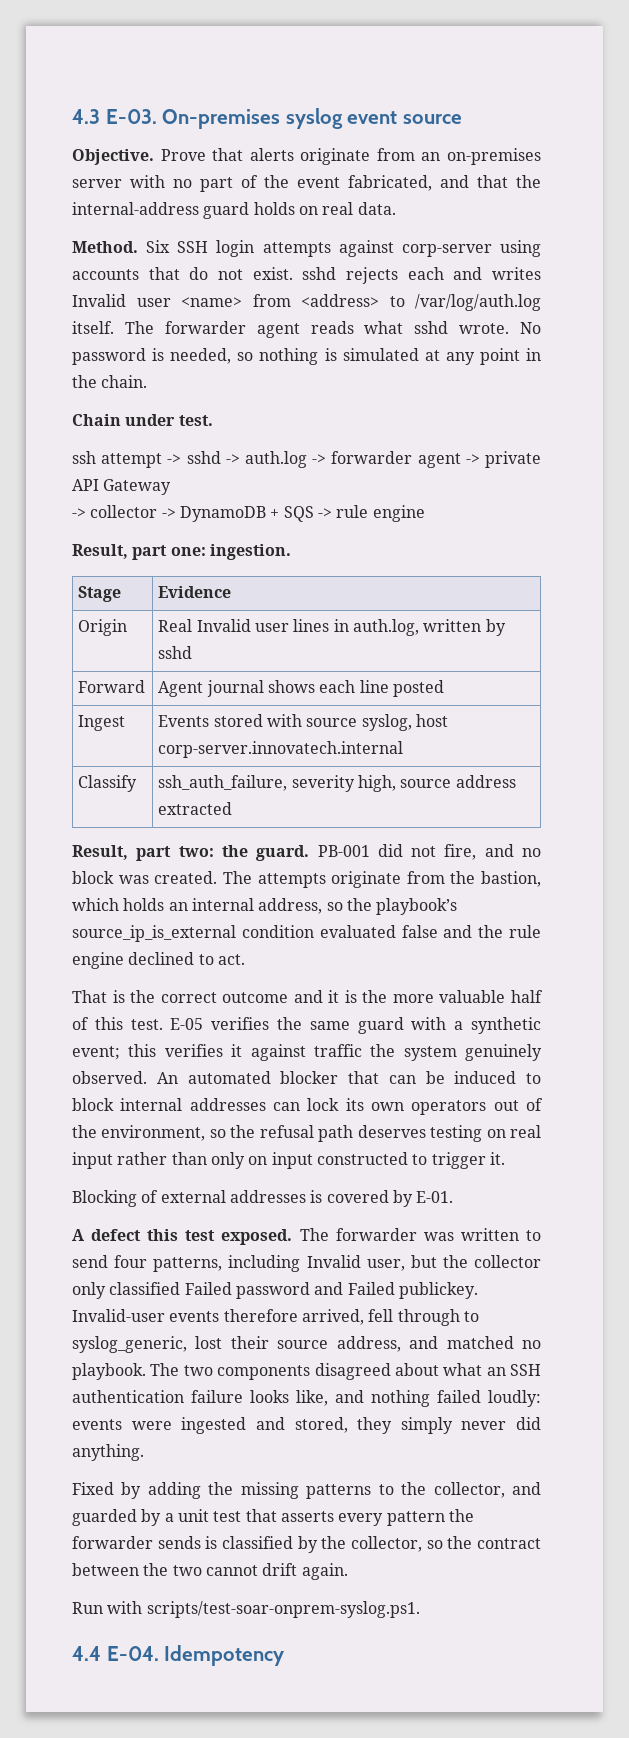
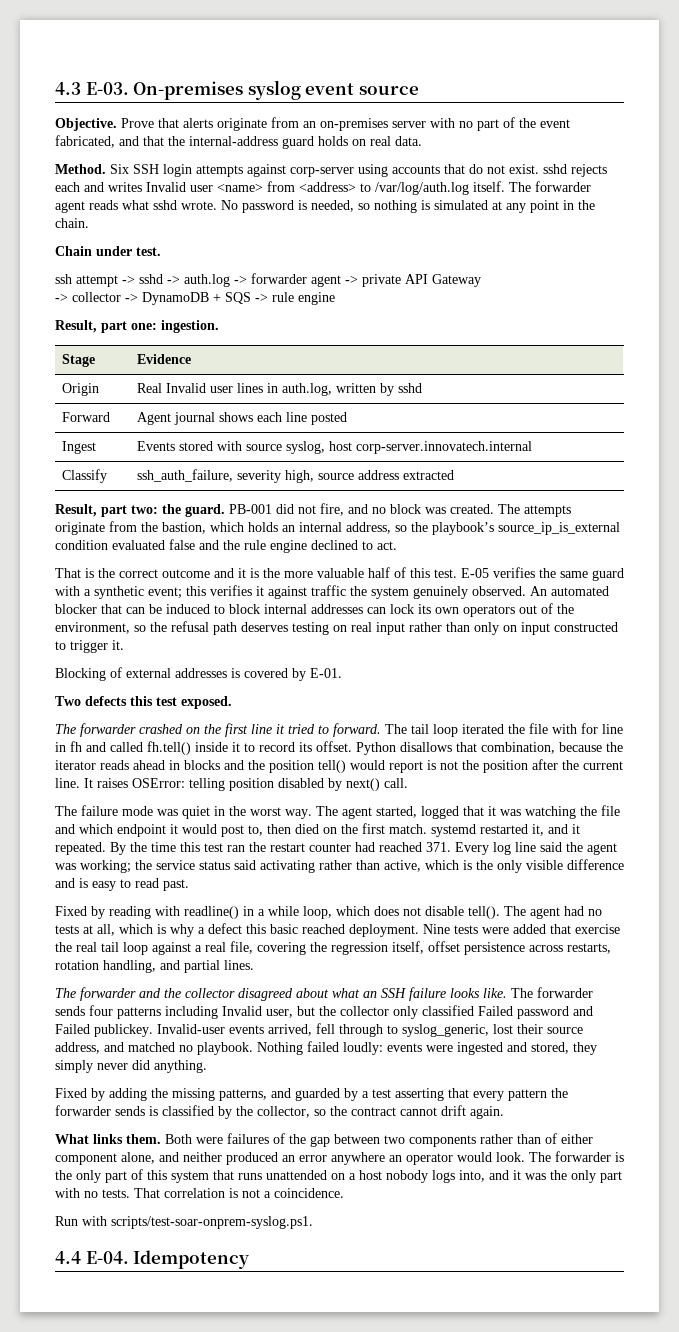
[72,1229,142,1241] A defect -> [55,696,127,706] Two defects
[299,1228,541,1241] [72,1255,223,1272] The forwarder was written to send four patterns, -> [55,723,623,737] [55,741,623,755] [55,759,623,773] [55,778,408,791] [55,805,620,819] [55,823,580,837] [55,842,617,855] [55,859,624,873] [55,878,189,891] [55,906,602,919] [55,923,620,937] [55,941,611,955] [55,960,254,973] [55,987,593,1001] [55,1005,161,1019] // The forwarder crashed on the first line it tried to forward. The tail loop iterated the file with for line in fh and called fh.tell() inside it to record its offset. Python disallows that combination, because the iterator reads ahead in blocks and the position tell() would report is not the position after the current line. It raises OSError: telling position disabled by next() call. // The failure mode was quiet in the worst way. The agent started, logged that it was watching the file and which endpoint it would post to, then died on the first match. systemd restarted it, and it repeated. By the time this test ran the restart counter had reached 371. Every log line said the agent was working; the service status said activating rather than active, which is the only visible difference and is easy to read past. // Fixed by reading with readline() in a while loop, which does not disable tell(). The agent had no tests at all, which is why a defect this basic reached deployment. Nine tests were added that exercise the real tail loop against a real file, covering the regression itself, offset persistence across restarts, rotation handling, and partial lines. // The forwarder and the collector disagreed about what an SSH failure looks like. The forwarder sends four patterns
[223,1309,298,1322] therefore -> (264, 1029) none
[150,1363,541,1380] [72,1390,430,1407] The two components disagreed about what an SSH authentication failure looks like, and nothing -> [257,1042,303,1055] Nothing
[306,1482,542,1499] [72,1509,334,1526] patterns to the collector, and guarded by a unit test that asserts -> [219,1088,469,1101] patterns, and guarded by a test asserting that
[72,1563,202,1576] between the two -> (396, 1111) none
(348, 1571) none -> [55,1133,593,1147] [55,1151,624,1165] [55,1169,622,1183] [55,1188,344,1198] // What links them. Both were failures of the gap between two components rather than of either component alone, and neither produced an error anywhere an operator would look. The forwarder is the only part of this system that runs unattended on a host nobody logs into, and it was the only part with no tests. That correlation is not a coincidence.

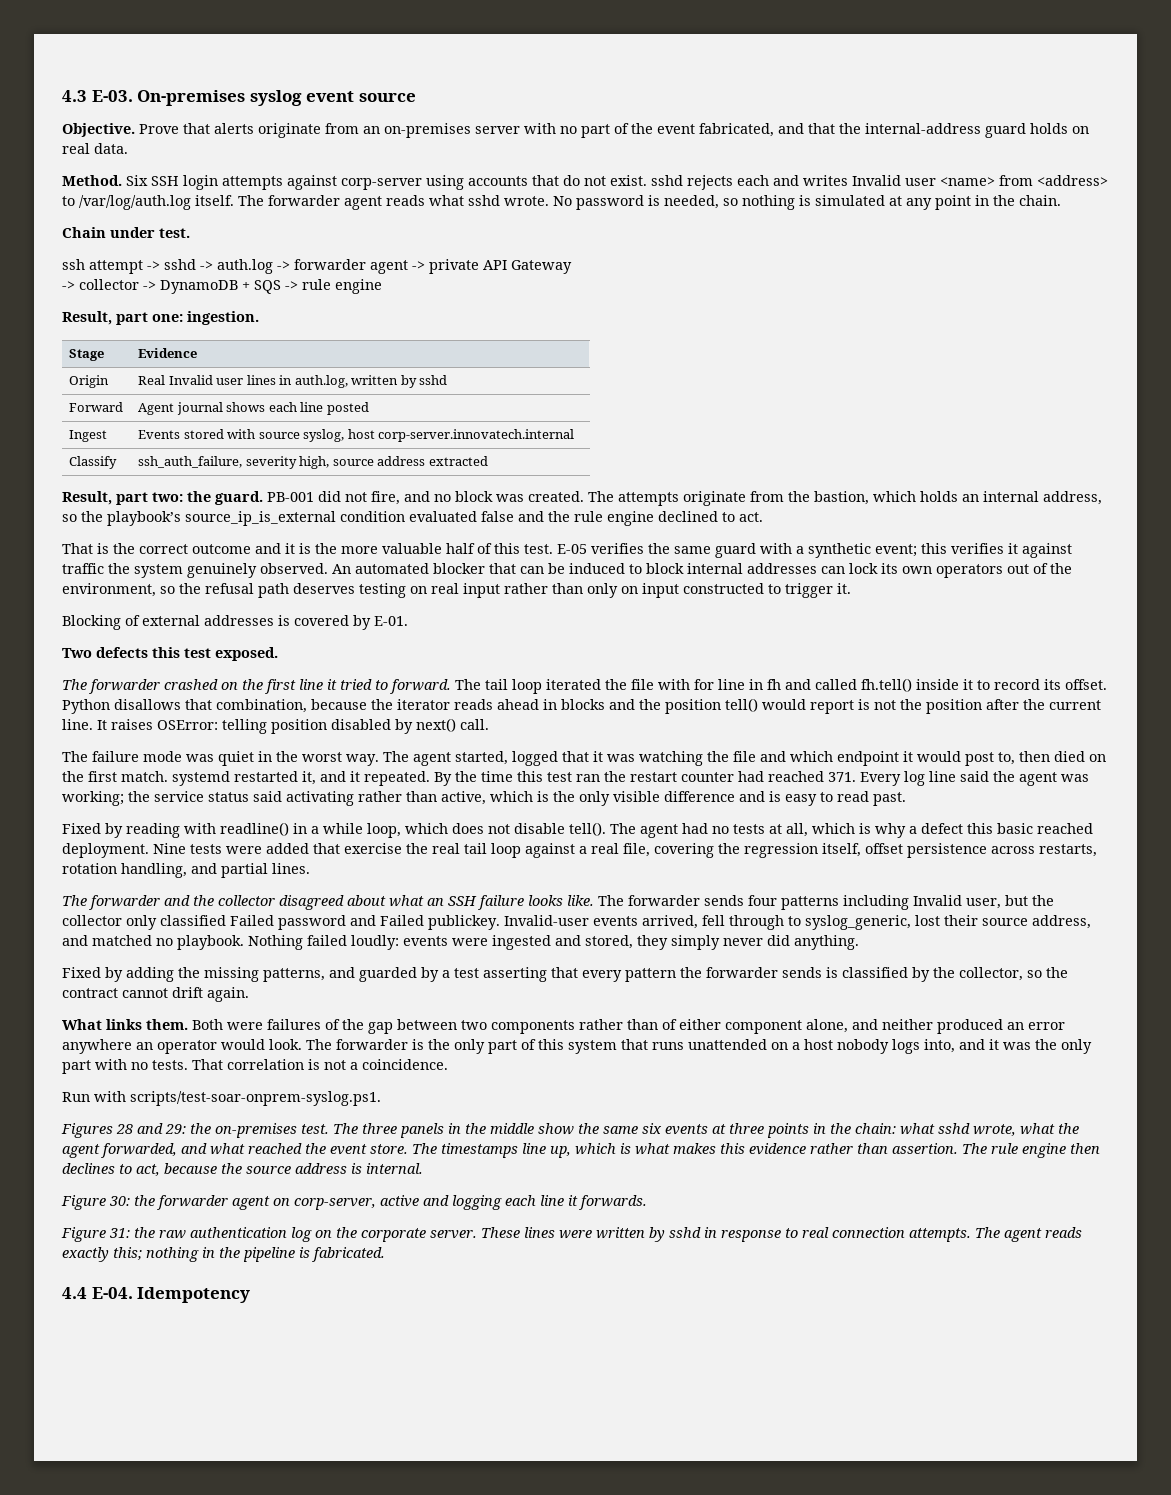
(313, 1222) none -> [61,1123,1079,1138] [62,1143,1100,1158] [62,1163,423,1176] [61,1195,647,1210] [61,1227,1082,1242] [62,1247,385,1262] // Figures 28 and 29: the on-premises test. The three panels in the middle show the same six events at three points in the chain: what sshd wrote, what the agent forwarded, and what reached the event store. The timestamps line up, which is what makes this evidence rather than assertion. The rule engine then declines to act, because the source address is internal. // Figure 30: the forwarder agent on corp-server, active and logging each line it forwards. // Figure 31: the raw authentication log on the corporate server. These lines were written by sshd in response to real connection attempts. The agent reads exactly this; nothing in the pipeline is fabricated.

